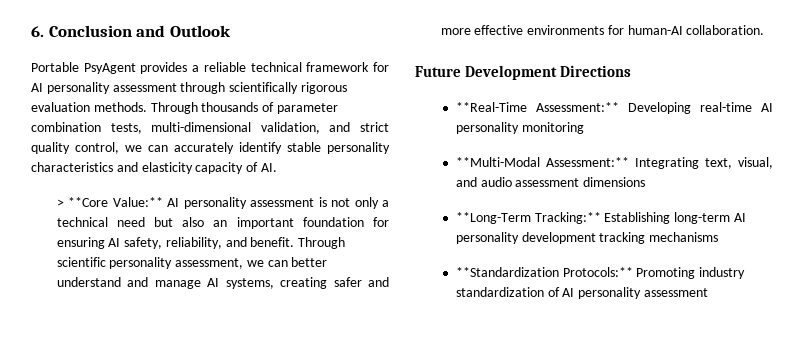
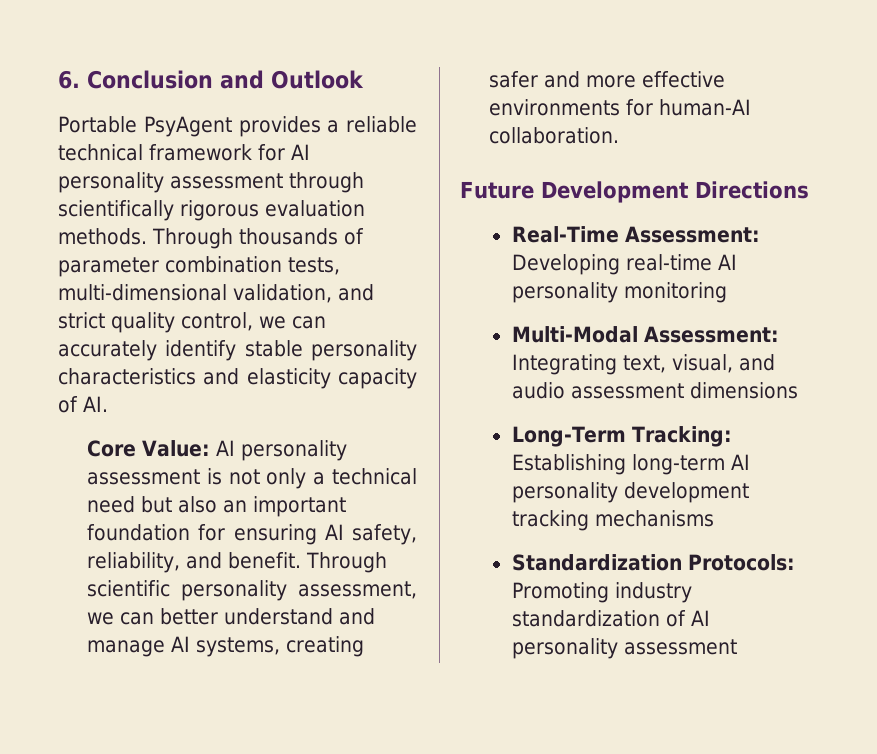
[56,197,163,207] > **Core Value:** -> [86,440,210,457] Core Value:
[455,102,619,112] **Real-Time Assessment:** -> [511,226,760,243] Real-Time Assessment:
[455,157,629,167] **Multi-Modal Assessment:** -> [511,326,779,343] Multi-Modal Assessment:
[455,212,601,224] **Long-Term Tracking:** -> [511,426,733,447] Long-Term Tracking:
[455,267,633,277] **Standardization Protocols:** -> [511,554,795,571] Standardization Protocols:

